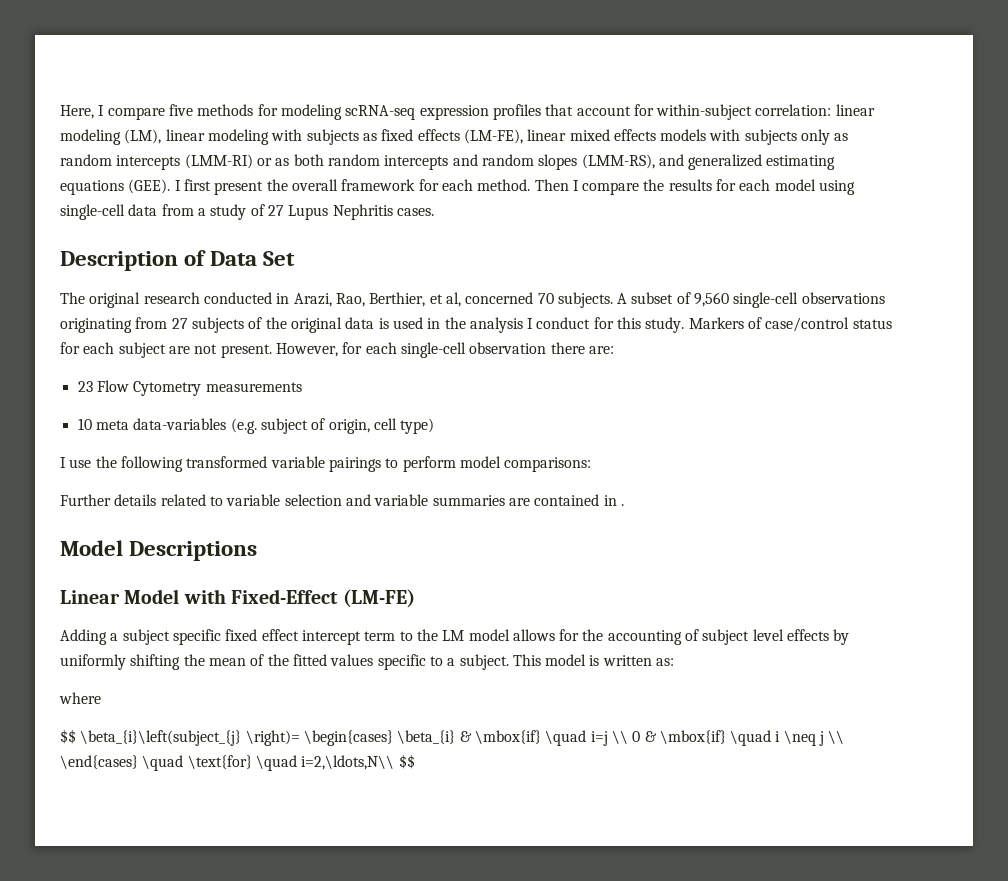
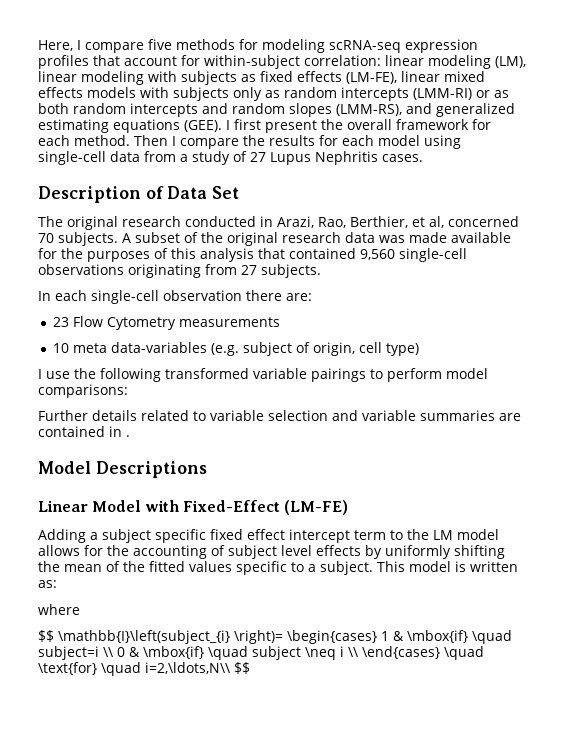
(691, 298) none -> [201,232,511,246] [38,248,356,262] the original research data was made available for the purposes of this analysis that contained
[191,317,892,333] [60,342,363,358] subjects of the original data is used in the analysis I conduct for this study. Markers of case/control status for each subject are not present. However, for -> [261,264,321,278] [38,291,51,301] subjects. // In
[80,730,242,746] \beta_{i}\left(subject_{j} -> [58,630,230,644] \mathbb{I}\left(subject_{i}
[397,730,608,746] \beta_{i} & \mbox{if} \quad i=j -> [381,630,512,644] [38,646,99,660] 1 & \mbox{if} \quad subject=i
[775,730,825,746] i \neq j -> [252,646,344,660] subject \neq i

